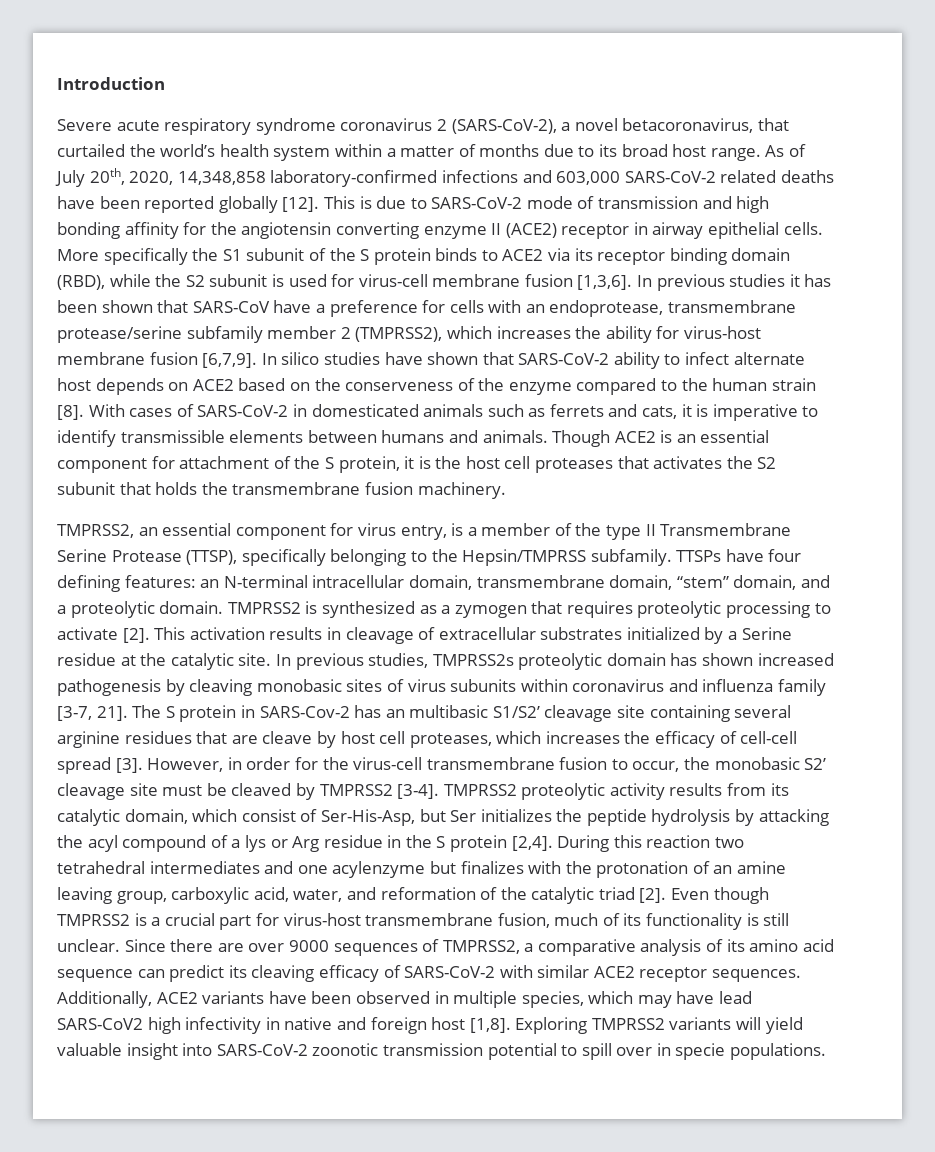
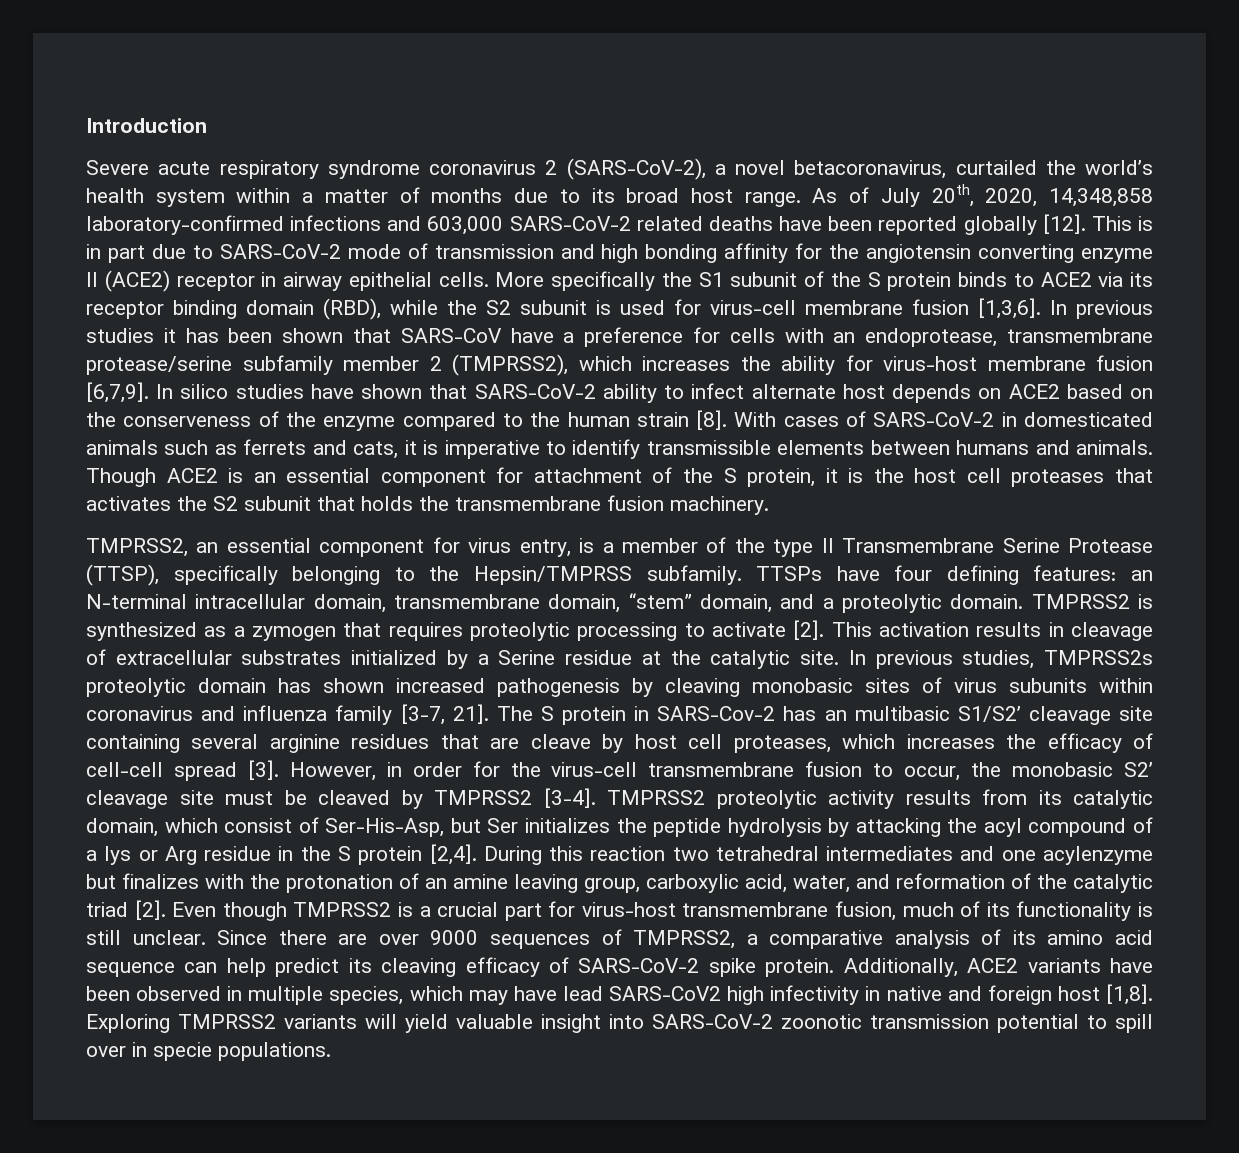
[757,118,789,131] that -> (947, 169) none
(372, 202) none -> [86,244,145,263] in part
(165, 973) none -> [226,958,266,977] help
[499,965,802,982] with similar ACE2 receptor sequences. -> [708,958,835,977] spike protein.

